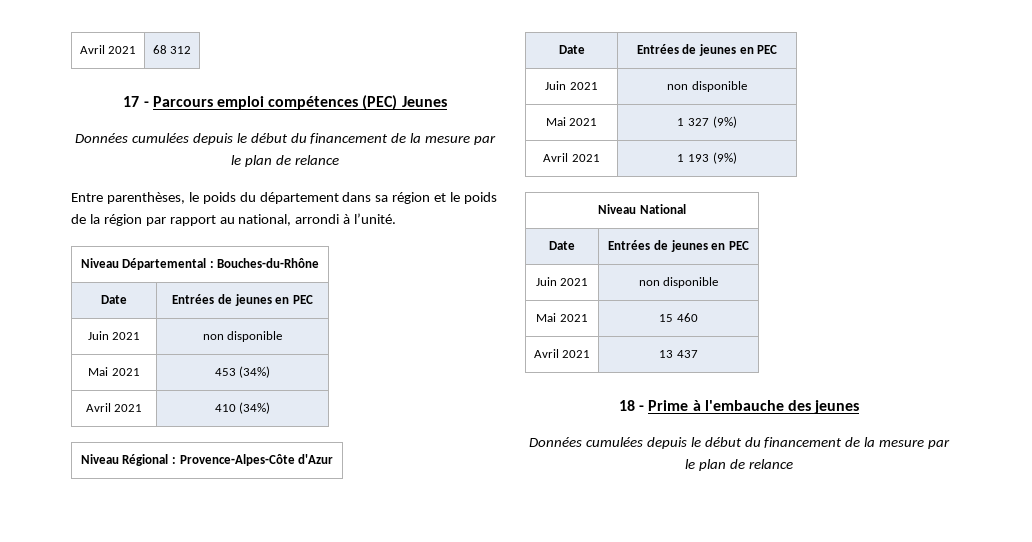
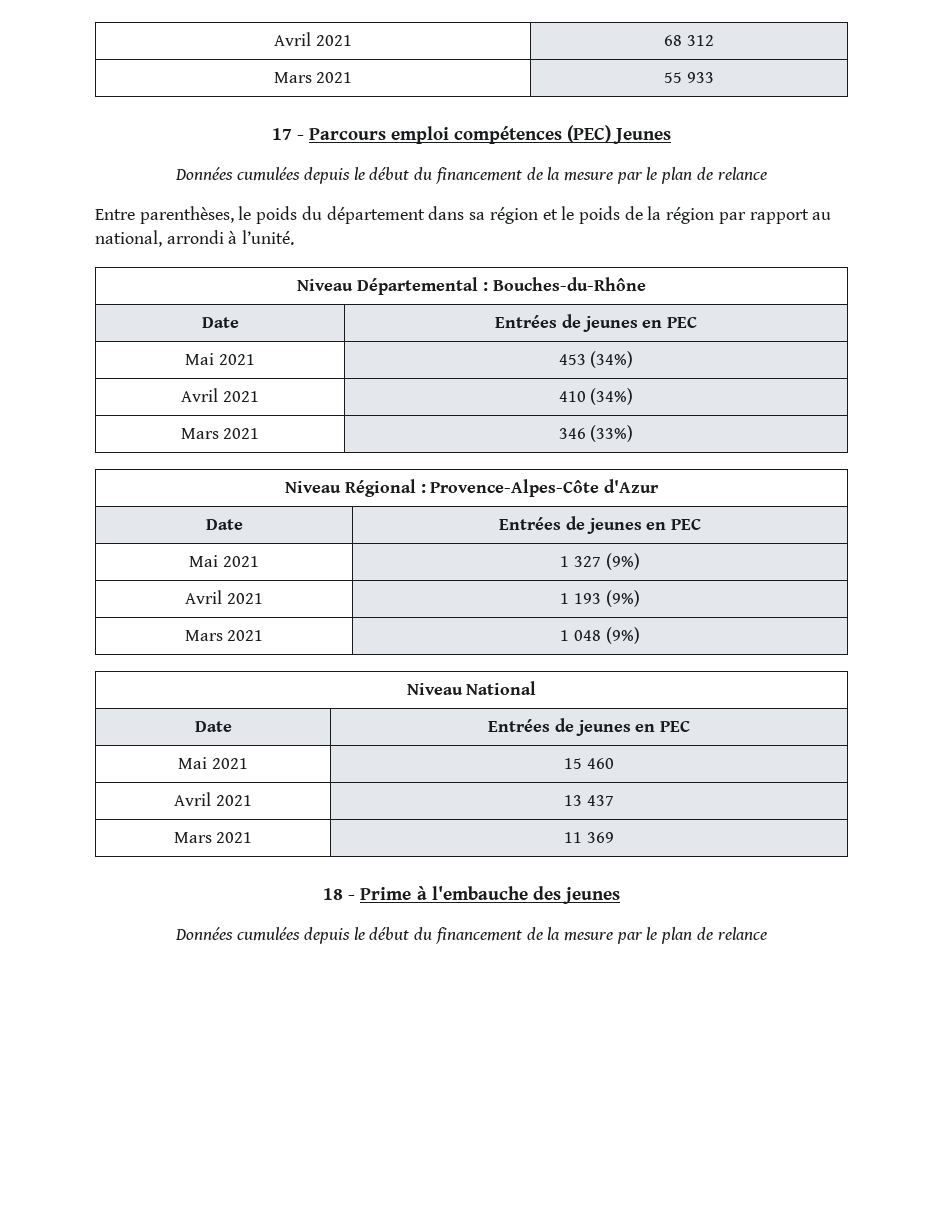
(192, 50) none -> [273,72,353,83] [664,72,714,83] // Mars 2021 | 55 933
[87,331,141,340] [202,331,283,342] // Juin 2021 | non disponible -> (697, 322) none
(271, 408) none -> [180,428,260,439] [558,425,634,442] // Mars 2021 | 346 (33%)
[545,81,598,90] [667,81,747,92] // Juin 2021 | non disponible -> (701, 524) none
(737, 158) none -> [184,630,264,641] [560,627,640,644] // Mars 2021 | 1 048 (9%)
[535,277,589,286] [638,277,719,288] // Juin 2021 | non disponible -> (690, 726) none
(698, 354) none -> [173,832,253,843] [564,832,614,843] // Mars 2021 | 11 369

